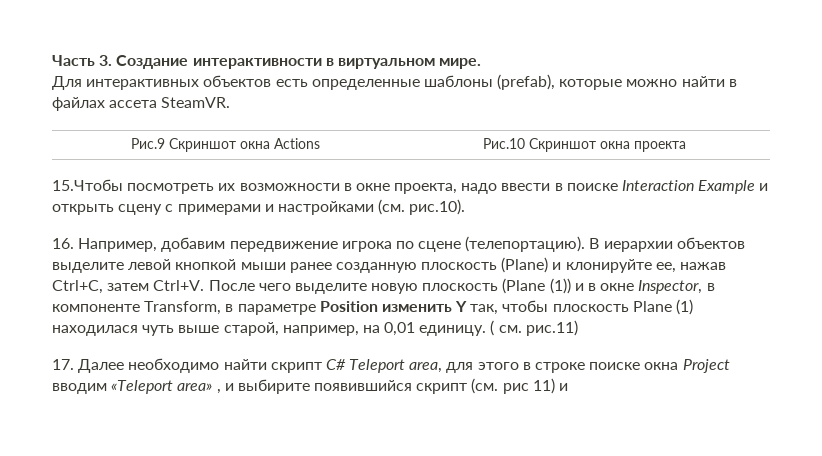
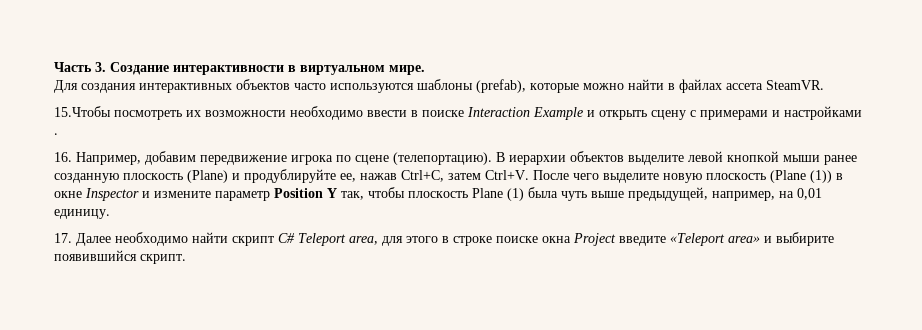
(82, 83) none -> [81,83,136,93] создания
[275,79,420,90] есть определенные -> [294,83,414,93] часто используются
[131,138,320,152] [482,138,686,152] // Рис.9 Скриншот окна Actions | Рис.10 Скриншот окна проекта -> (824, 85) none
[343,183,498,194] в окне проекта, надо -> [290,106,363,120] необходимо
[378,199,466,215] (см. рис.10). -> [54,133,58,135] .
[565,259,652,273] клонируйте -> [244,169,336,183] продублируйте
[574,280,715,294] [52,301,452,315] и в окне Inspector, в компоненте Transform, в параметре Position изменить -> [836,173,843,180] [54,188,323,201] в окне Inspector и измените параметр Position
[52,325,138,336] находилася -> [528,187,558,198] была
[223,322,279,336] старой, -> [628,187,708,201] предыдущей,
[490,320,578,336] ( см. рис.11) -> (110, 214) none
[52,383,107,394] вводим -> [619,236,666,246] введите
[216,389,221,394] , -> (760, 239) none
[416,378,569,394] скрипт (см. рис 11) и -> [140,254,186,264] скрипт.

